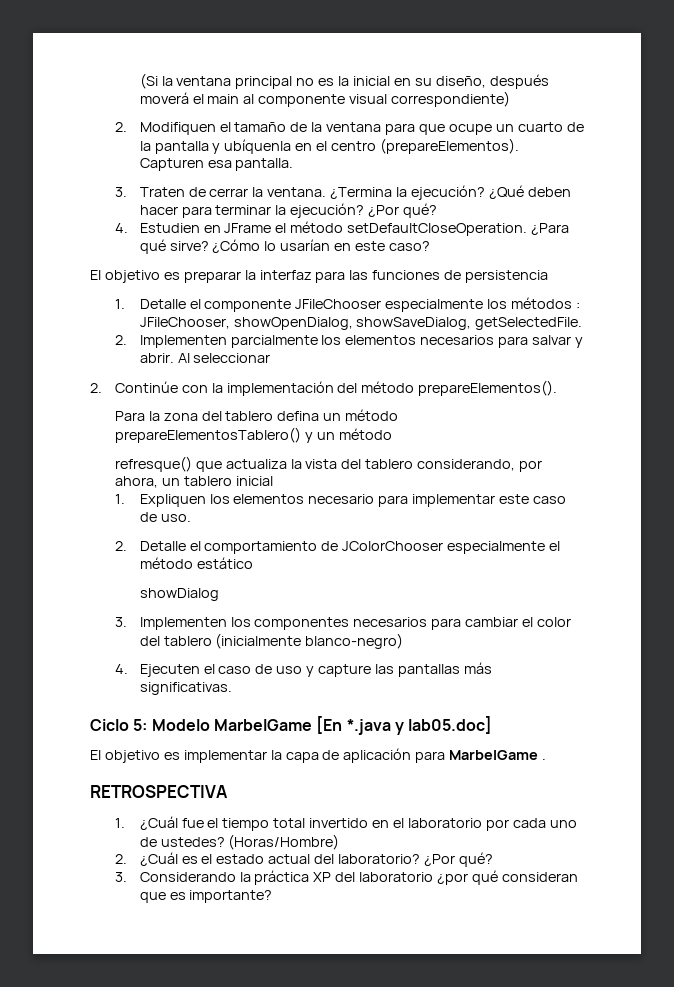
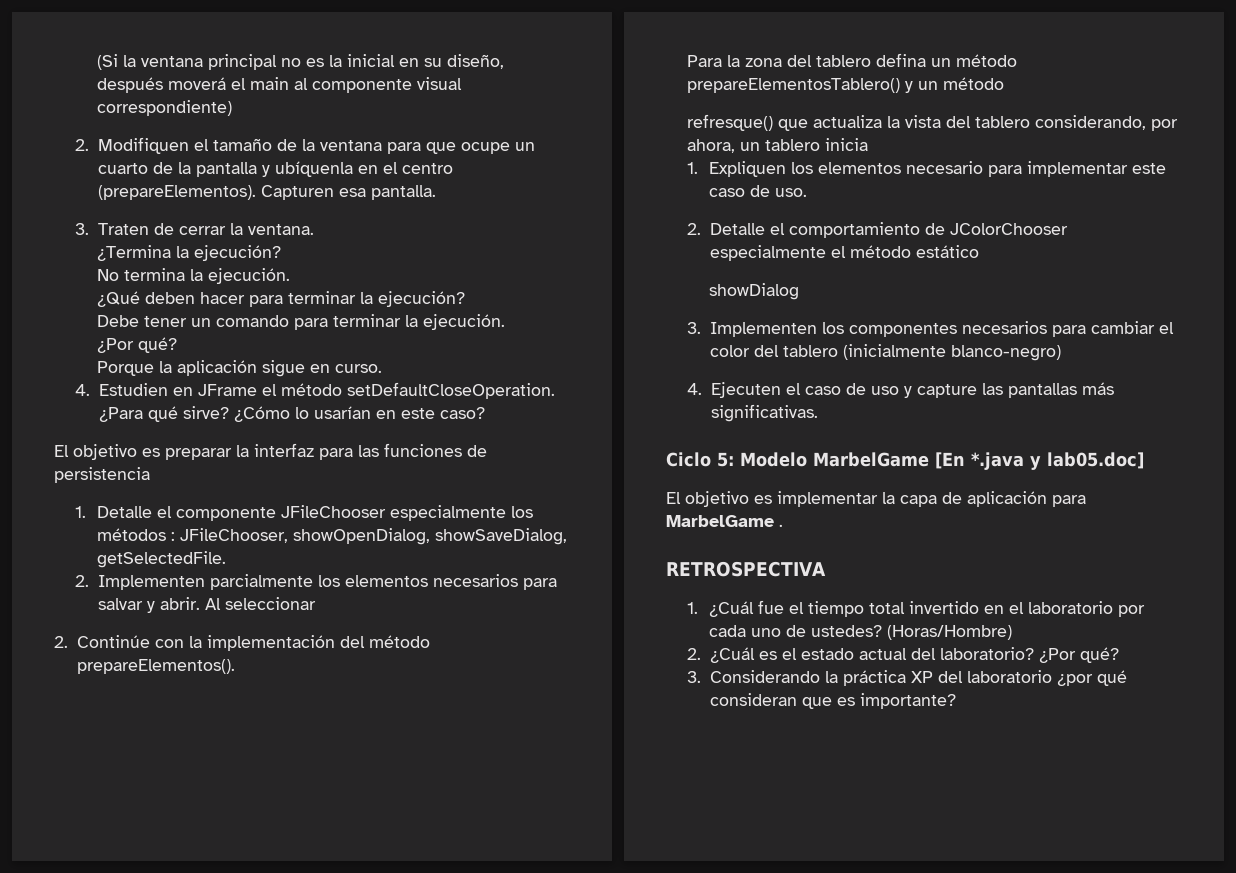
(327, 192) none -> (315, 229) //
(486, 192) none -> [96,268,290,284] // No termina la ejecución. //
[368,203,438,218] ¿Por qué? -> [96,314,505,330] [96,337,177,353] [96,360,382,377] // Debe tener un comando para terminar la ejecución. // ¿Por qué? // Porque la aplicación sigue en curso.
[235,476,273,486] inicial -> [825,138,869,151] inicia

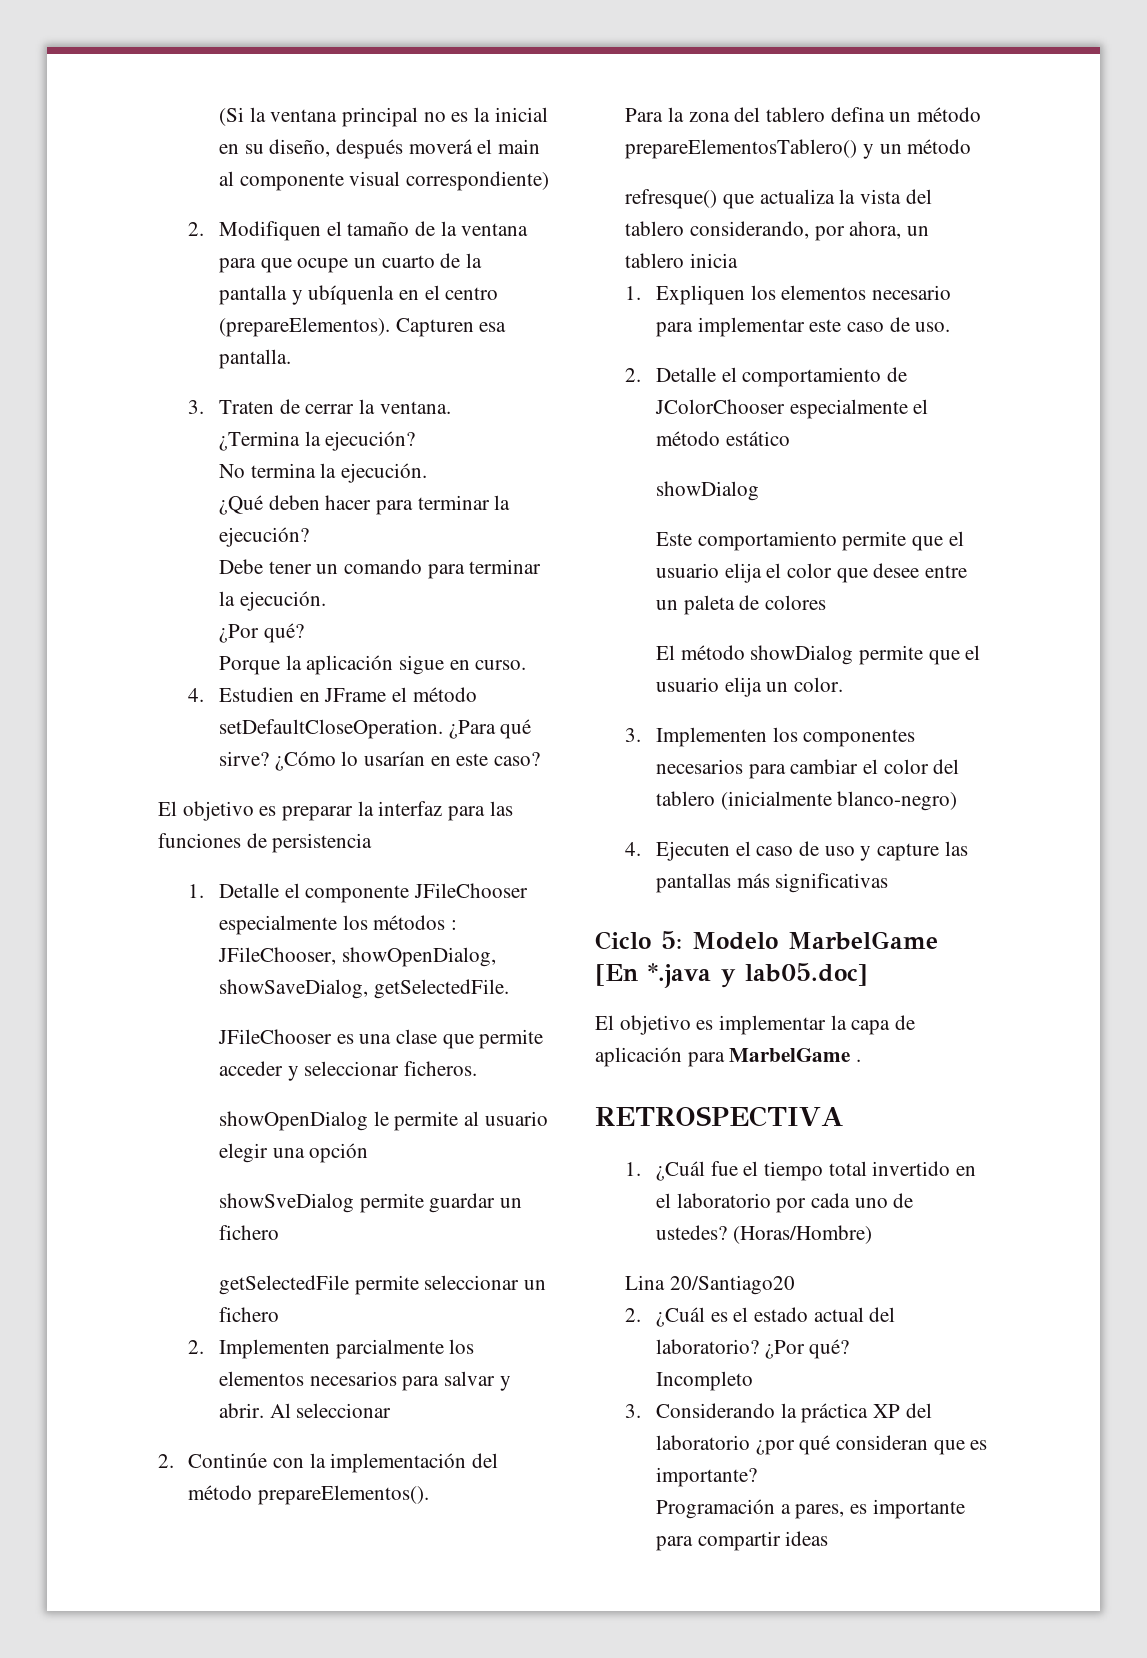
(226, 559) none -> [217,1029,544,1049] [218,1061,477,1081] [218,1111,548,1131] [218,1143,369,1163] [218,1193,522,1213] [218,1225,279,1240] [218,1275,546,1295] [218,1307,279,1322] // JFileChooser es una clase que permite acceder y seleccionar ficheros. // showOpenDialog le permite al usuario elegir una opción // showSveDialog permite guardar un fichero // getSelectedFile permite seleccionar un fichero
(799, 291) none -> [655,531,964,551] [655,563,967,583] [655,595,826,615] [655,645,981,665] [655,677,843,697] // Este comportamiento permite que el usuario elija el color que desee entre un paleta de colores // El método showDialog permite que el usuario elija un color.
[711,404,819,422] significativas. -> [775,873,889,893] significativas
(1012, 632) none -> [625,1275,796,1295] // Lina 20/Santiago20
(1120, 655) none -> [655,1371,753,1391] // Incompleto
(957, 701) none -> [655,1499,965,1519] [655,1531,829,1551] // Programación a pares, es importante para compartir ideas

